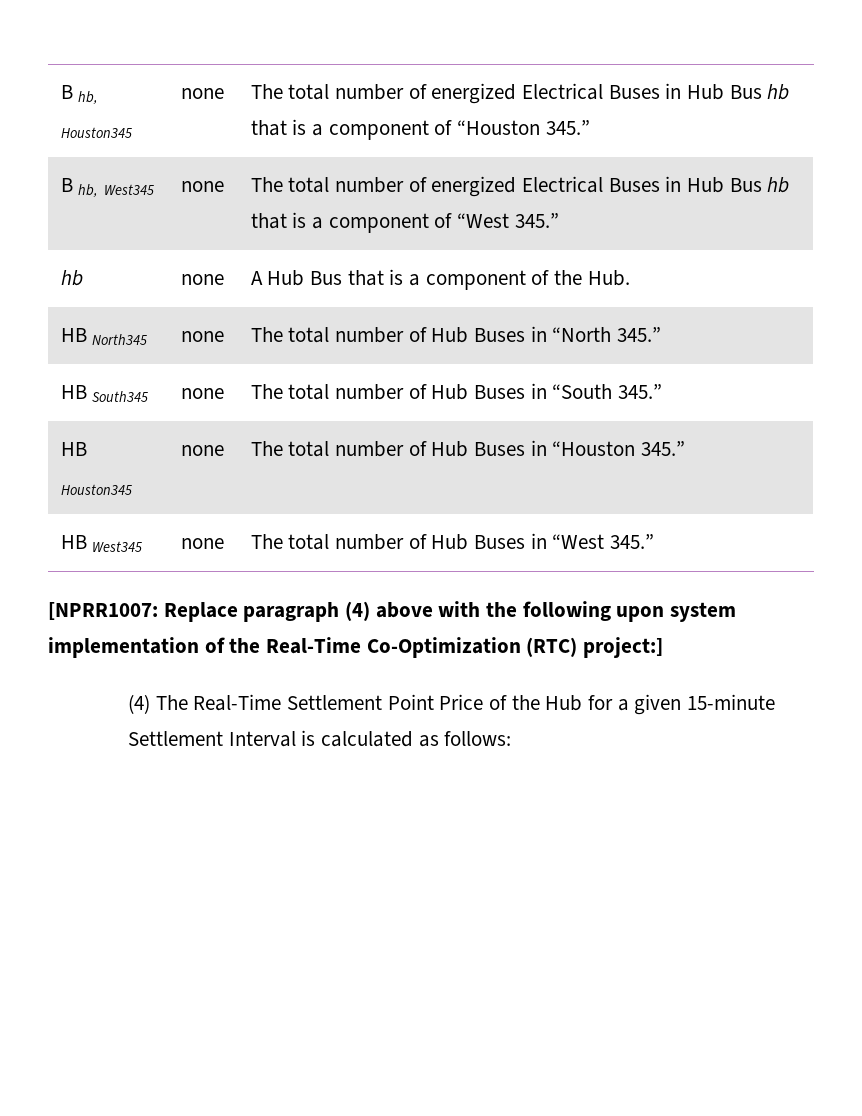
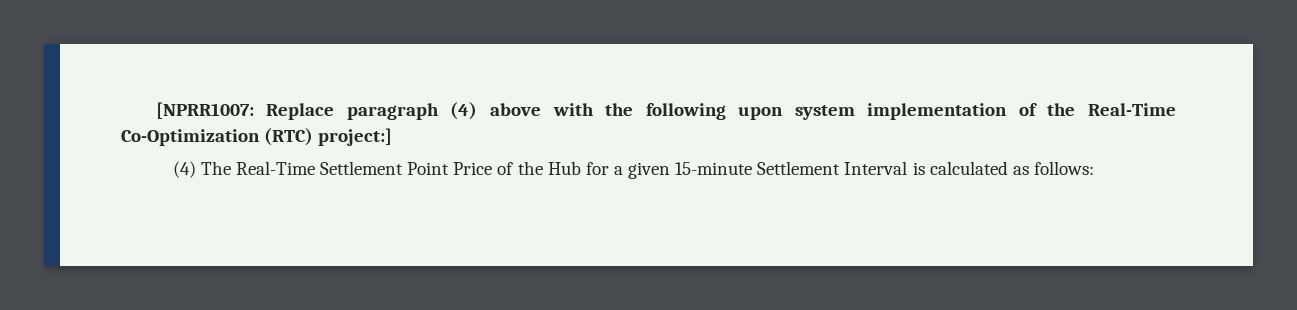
[60,85,99,104] [60,127,132,138] [180,88,224,99] [250,83,790,104] [250,119,590,140] [60,178,154,197] [180,181,224,192] [250,176,790,197] [250,212,559,233] [60,270,83,286] [180,274,224,285] [250,269,630,290] [60,328,148,345] [180,331,224,342] [250,326,661,343] [60,385,149,402] [180,388,224,399] [250,383,662,400] [60,442,87,456] [60,484,132,495] [180,445,224,456] [250,440,685,457] [60,535,143,552] [180,538,224,549] [250,533,654,550] B hb, Houston345 | none | The total number of energized Electrical Buses in Hub Bus hb that is a component of “Houston 345.” // B hb, West345 | none | The total number of energized Electrical Buses in Hub Bus hb that is a component of “West 345.” // hb | none | A Hub Bus that is a component of the Hub. // HB North345 | none | The total number of Hub Buses in “North 345.” // HB South345 | none | The total number of Hub Buses in “South 345.” // HB Houston345 | none | The total number of Hub Buses in “Houston 345.” // HB West345 | none | The total number of Hub Buses in “West 345.” // -> (155, 110) none

